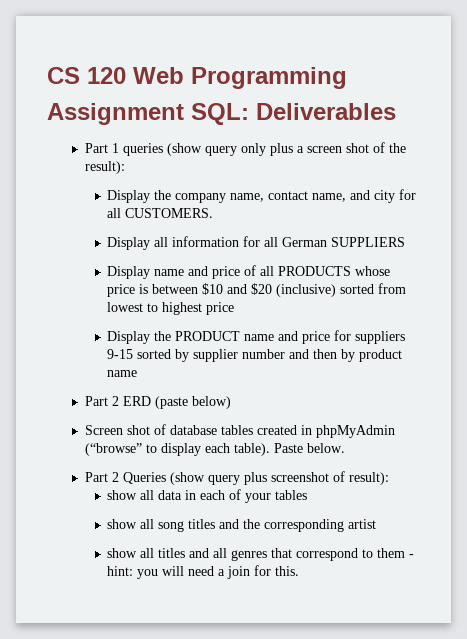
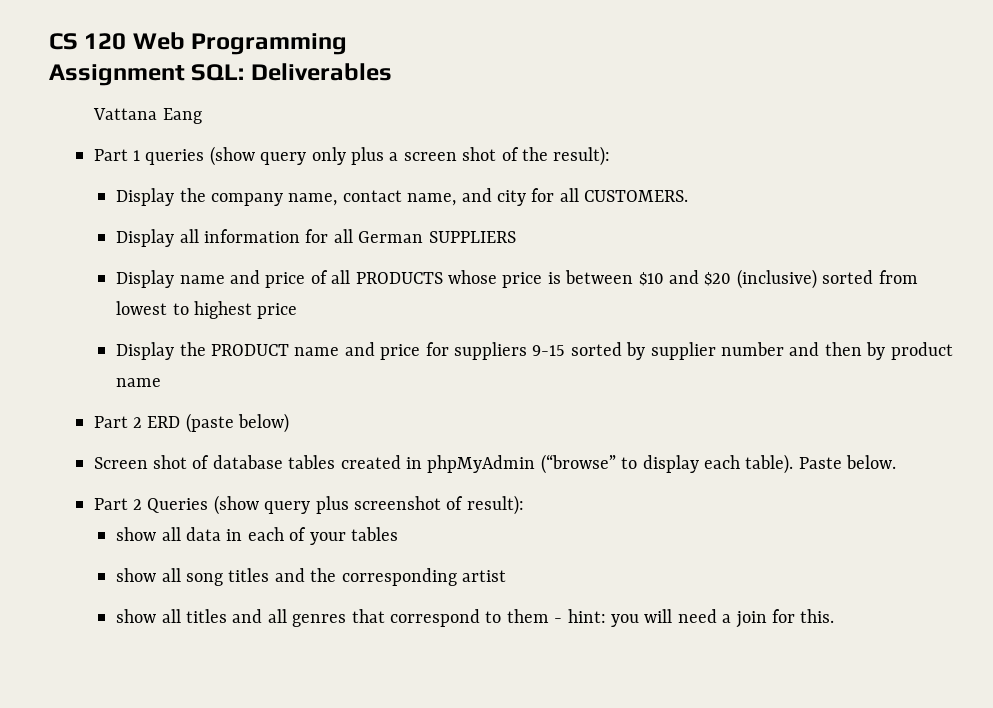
(396, 111) none -> [93,108,202,124] // Vattana Eang

